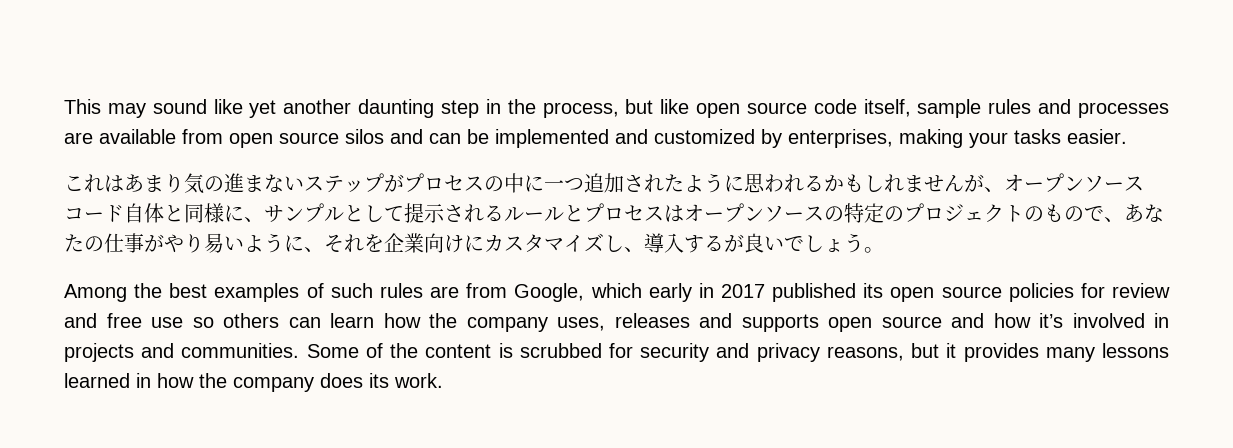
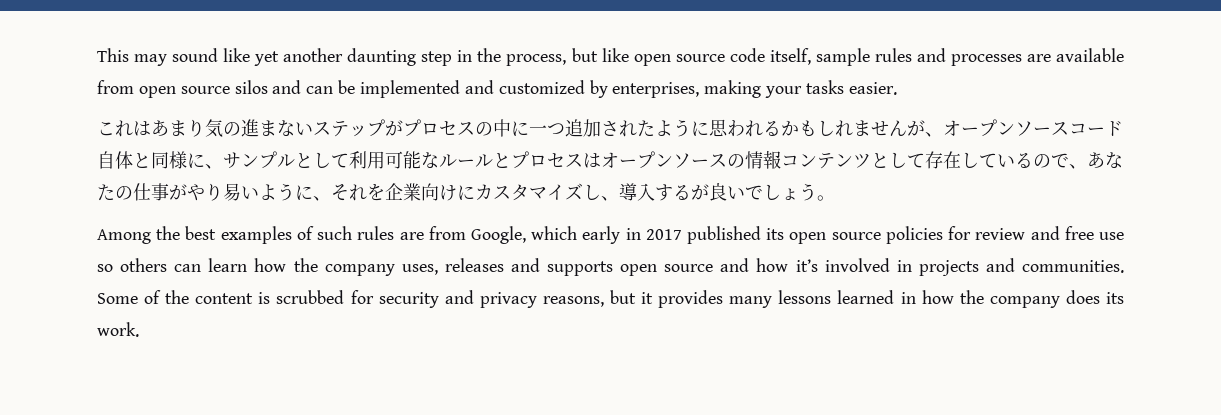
[404,203,504,223] 提示される -> [349,151,439,169] 利用可能な
[844,203,1064,223] 特定のプロジェクトのも -> [745,150,1033,169] 情報コンテンツとして存在している

